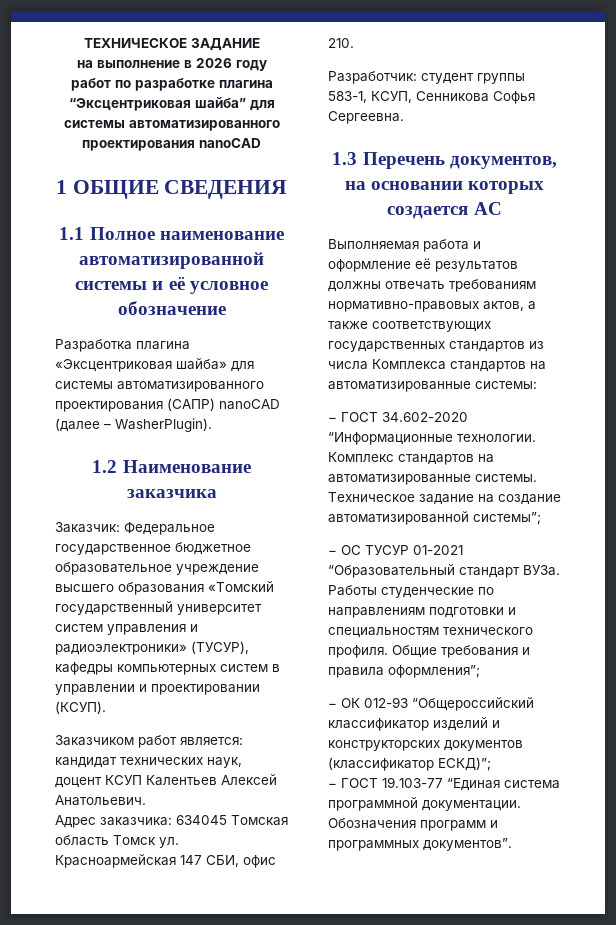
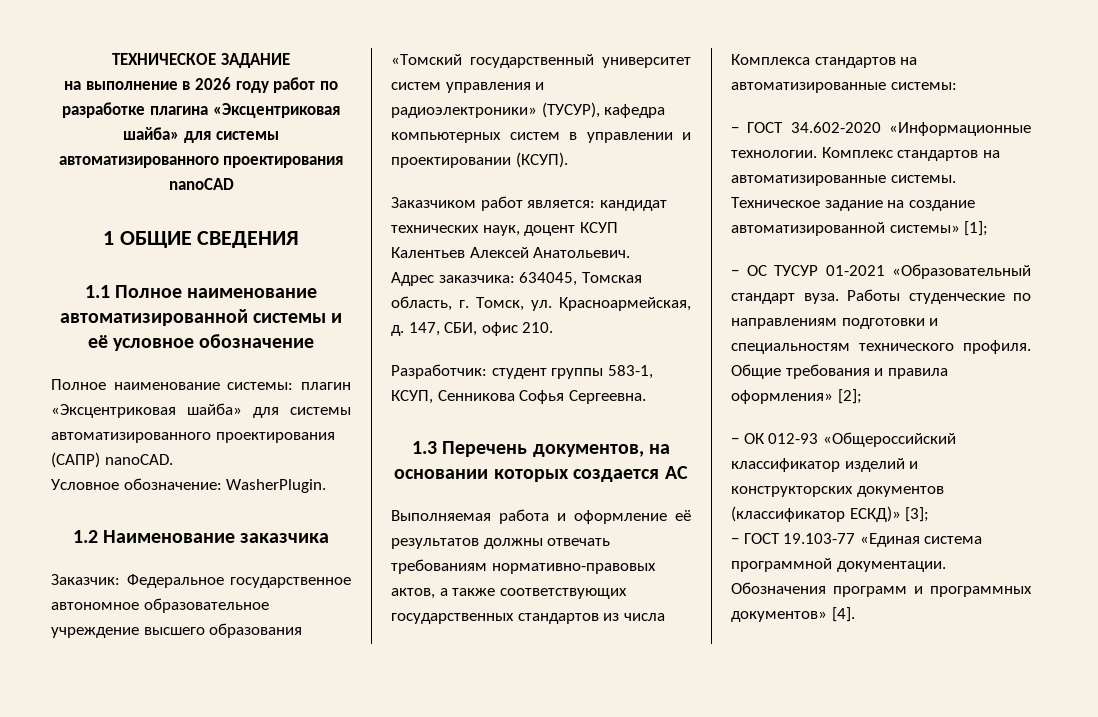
[68,97,246,111] “Эксцентриковая шайба” -> [212,103,340,118] [123,127,180,140] «Эксцентриковая шайба»
[55,339,190,352] Разработка плагина -> [51,379,352,390] Полное наименование системы: плагин
[219,399,280,410] [55,418,212,432] nanoCAD (далее – WasherPlugin). -> [104,454,173,465] [51,478,327,493] nanoCAD. // Условное обозначение: WasherPlugin.
[175,542,251,555] бюджетное -> [51,602,139,610] автономное
[55,662,113,675] кафедры -> [604,104,666,118] кафедра
[176,815,288,826] [55,835,179,848] [55,854,202,868] 634045 Томская область Томск ул. Красноармейская 147 -> [519,272,642,286] [391,296,691,311] [391,322,440,336] 634045, Томская область, г. Томск, ул. Красноармейская, д. 147,
[328,432,453,445] “Информационные -> [889,122,1031,136] «Информационные
[473,512,541,525] системы”; -> [889,221,989,236] системы» [1];
[328,564,560,578] “Образовательный стандарт ВУЗа. -> [892,264,1031,279] [731,293,839,304] «Образовательный стандарт вуза.
[388,665,480,678] оформления”; -> [731,389,862,404] оформления» [2];
[412,697,534,711] “Общероссийский -> [822,432,956,447] «Общероссийский
[438,757,491,771] ЕСКД)”; -> [849,506,930,522] ЕСКД)» [3];
[447,778,500,791] “Единая -> [859,533,920,547] «Единая
[423,838,512,851] документов”. -> [731,607,855,622] документов» [4].

